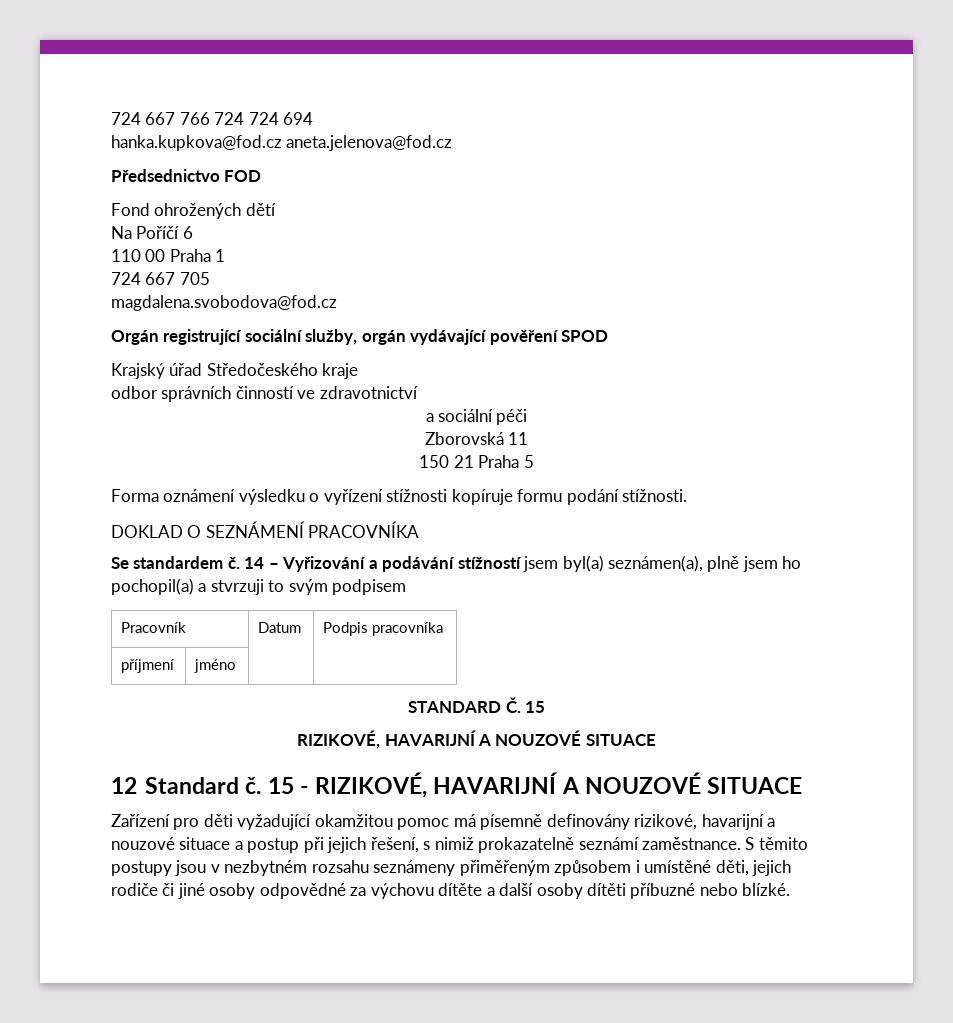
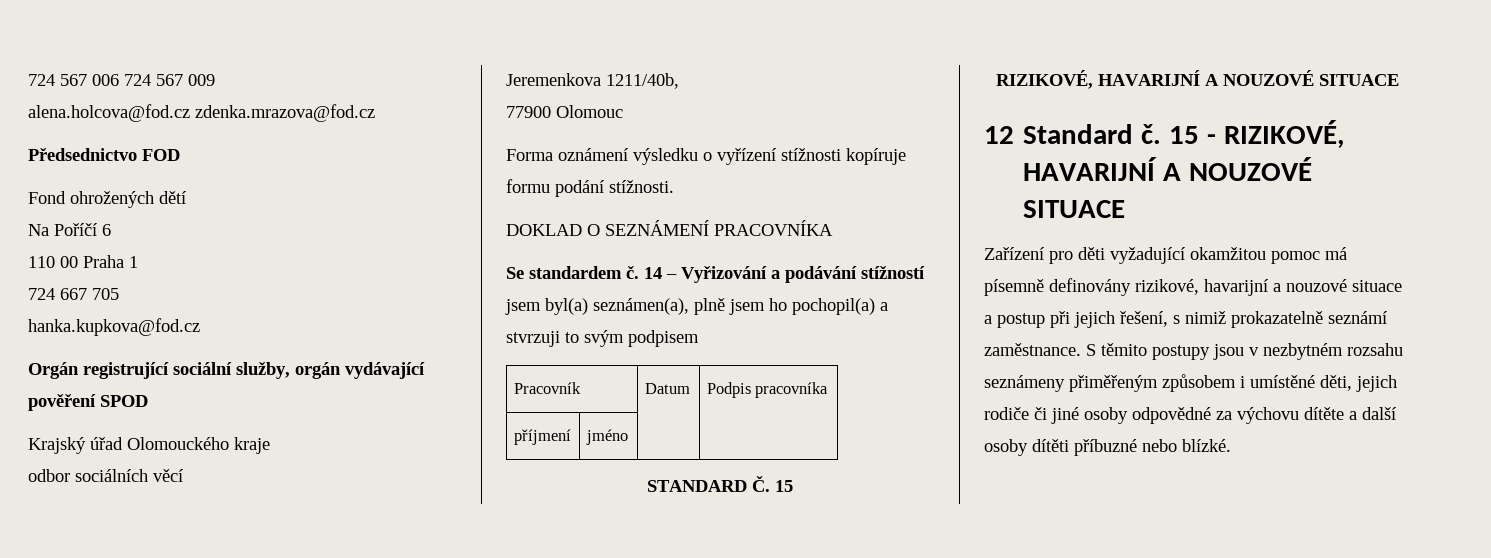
[111,112,314,125] [111,135,453,151] 724 667 766 724 724 694 // hanka.kupkova@fod.cz aneta.jelenova@fod.cz -> [28,74,215,86] [28,104,375,122] 724 567 006 724 567 009 // alena.holcova@fod.cz zdenka.mrazova@fod.cz
[111,295,337,311] magdalena.svobodova@fod.cz -> [28,318,200,336] hanka.kupkova@fod.cz
[206,363,318,376] Středočeského -> [127,437,229,450] Olomouckého
[161,386,418,402] [425,409,528,425] [424,432,529,445] [419,455,534,468] správních činností ve zdravotnictví // a sociální péči // Zborovská 11 // 150 21 Praha 5 -> [75,469,183,482] [506,73,679,89] [506,105,623,118] sociálních věcí // Jeremenkova 1211/40b, // 77900 Olomouc

